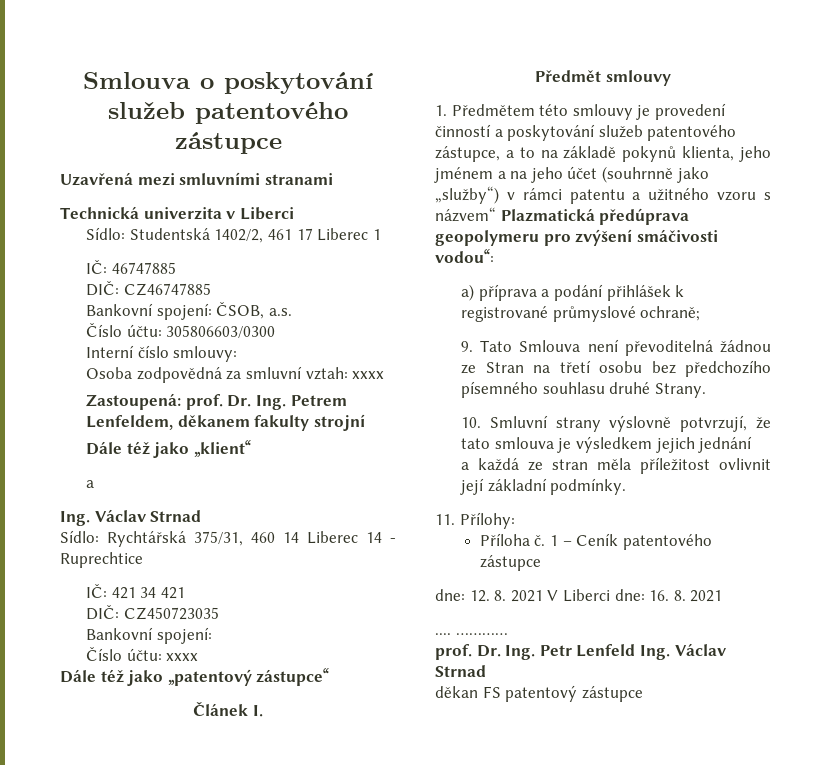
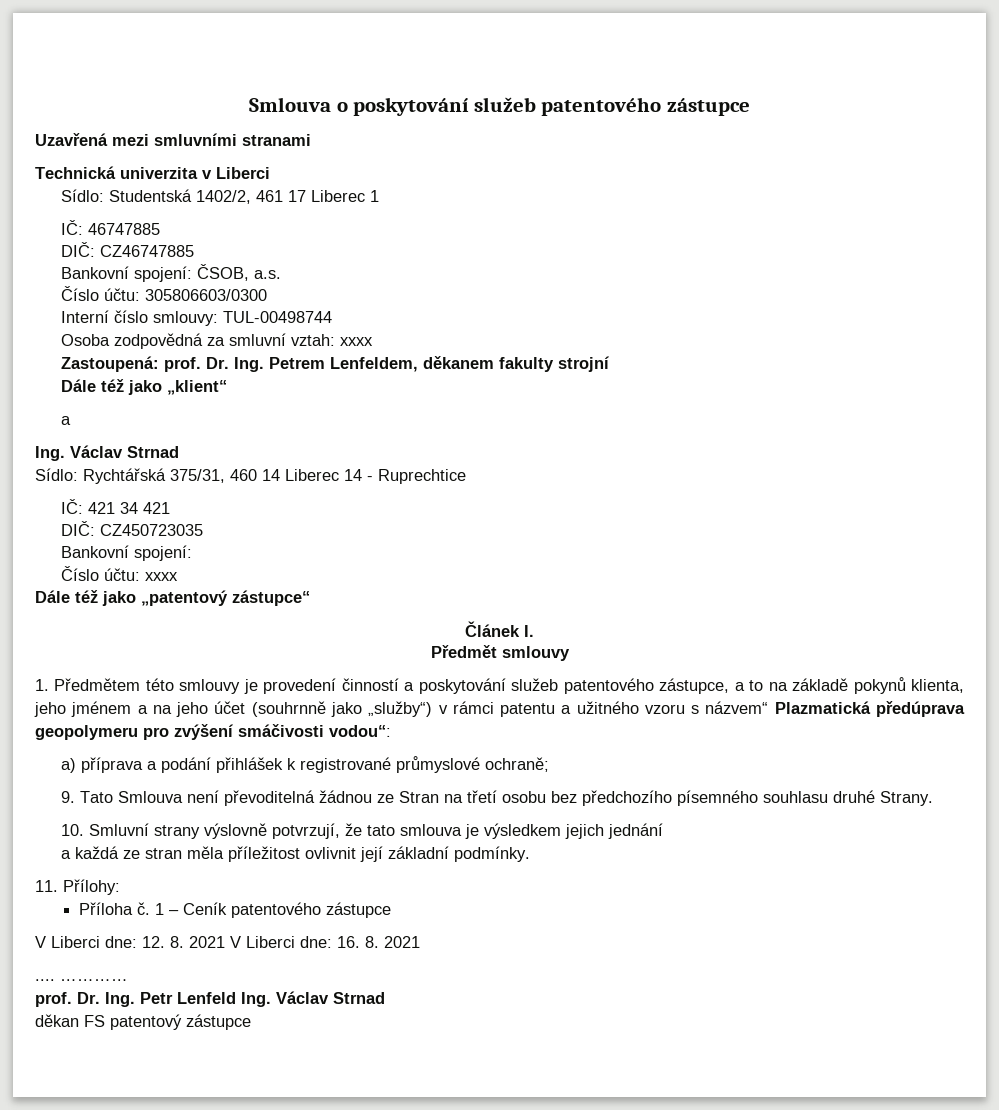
(238, 354) none -> [222,311,332,323] TUL-00498744
(541, 563) none -> [35,936,100,948] V Liberci

